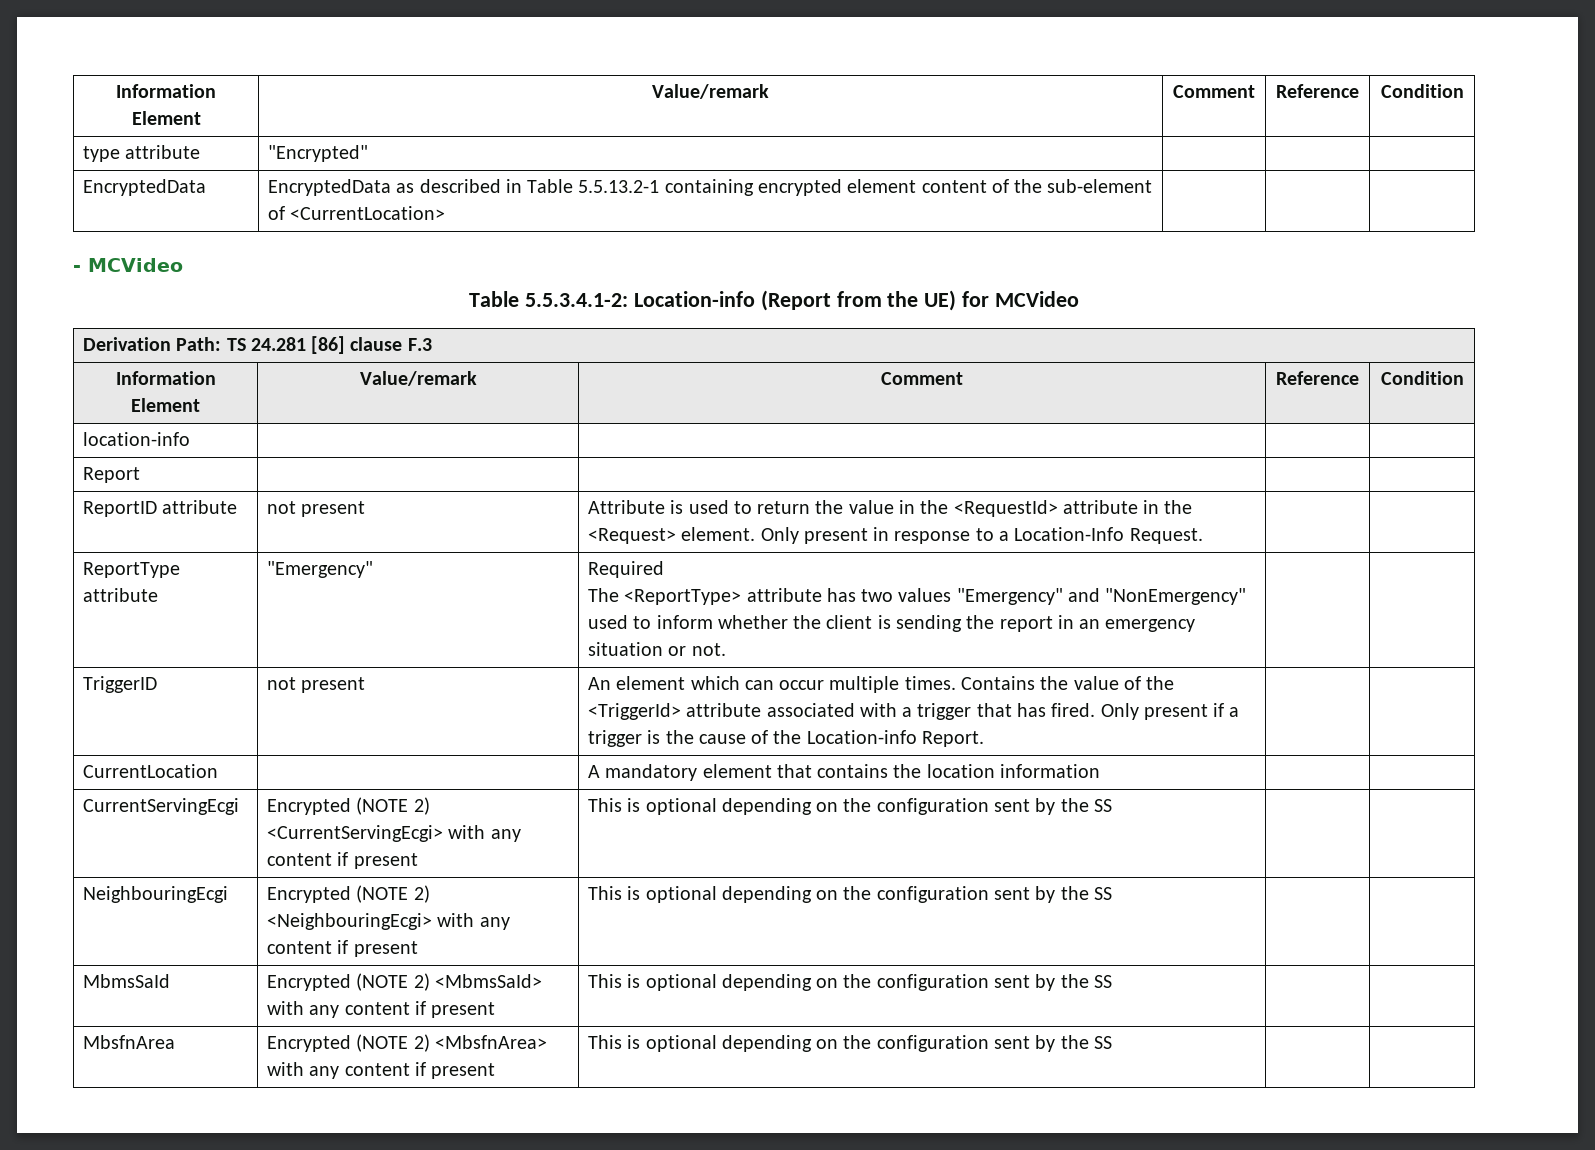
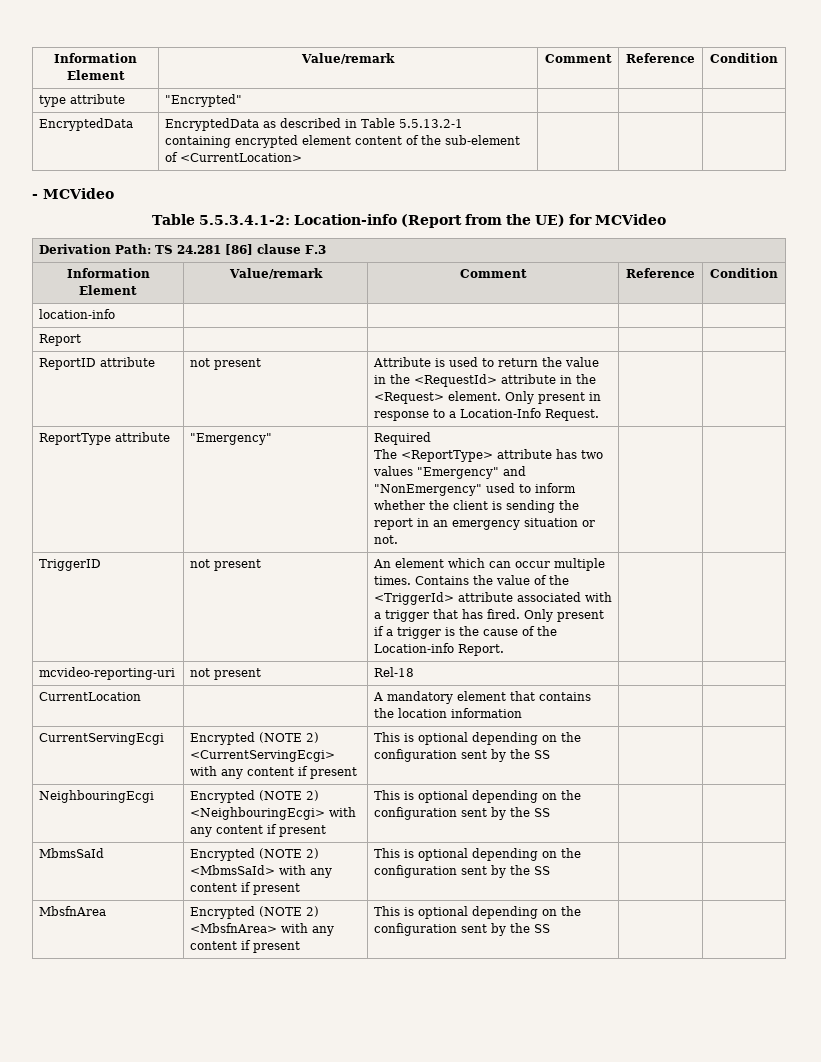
(985, 739) none -> [38,667,175,680] [189,668,261,680] [373,667,414,677] // mcvideo-reporting-uri | not present | Rel-18 | |

